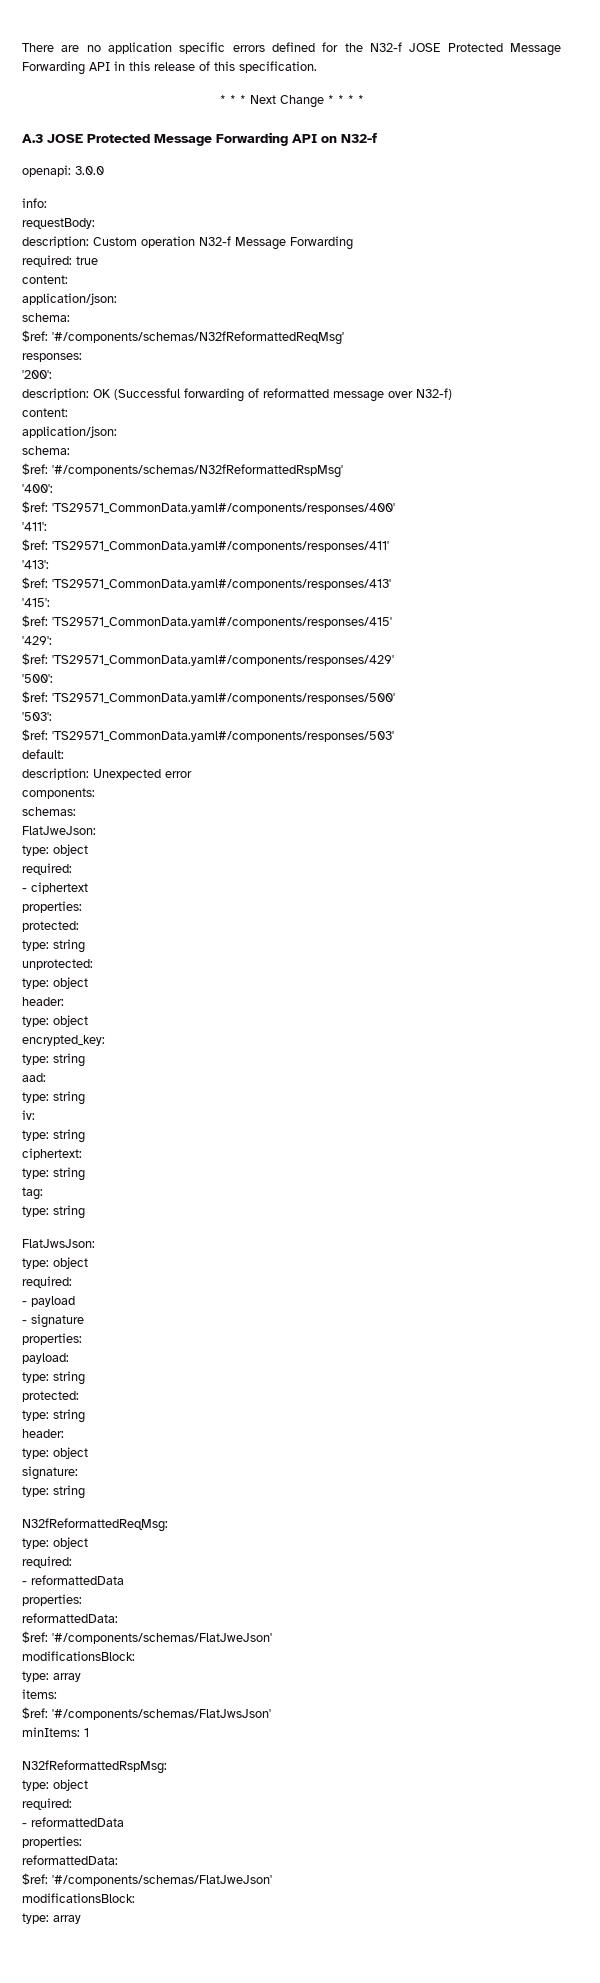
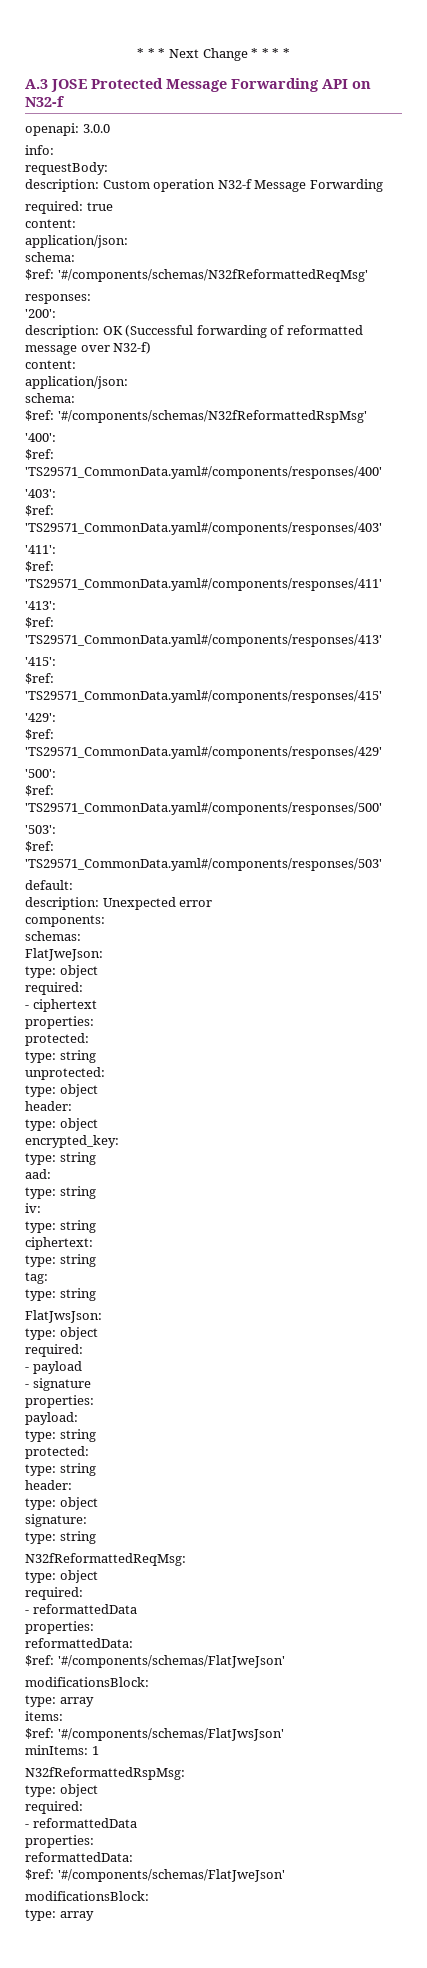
[22,42,561,56] [22,61,317,75] There are no application specific errors defined for the N32-f JOSE Protected Message Forwarding API in this release of this specification. // -> (137, 53) none
(395, 508) none -> [25,489,56,498] [25,505,54,516] [25,522,382,535] // '403': // $ref: 'TS29571_CommonData.yaml#/components/responses/403'

